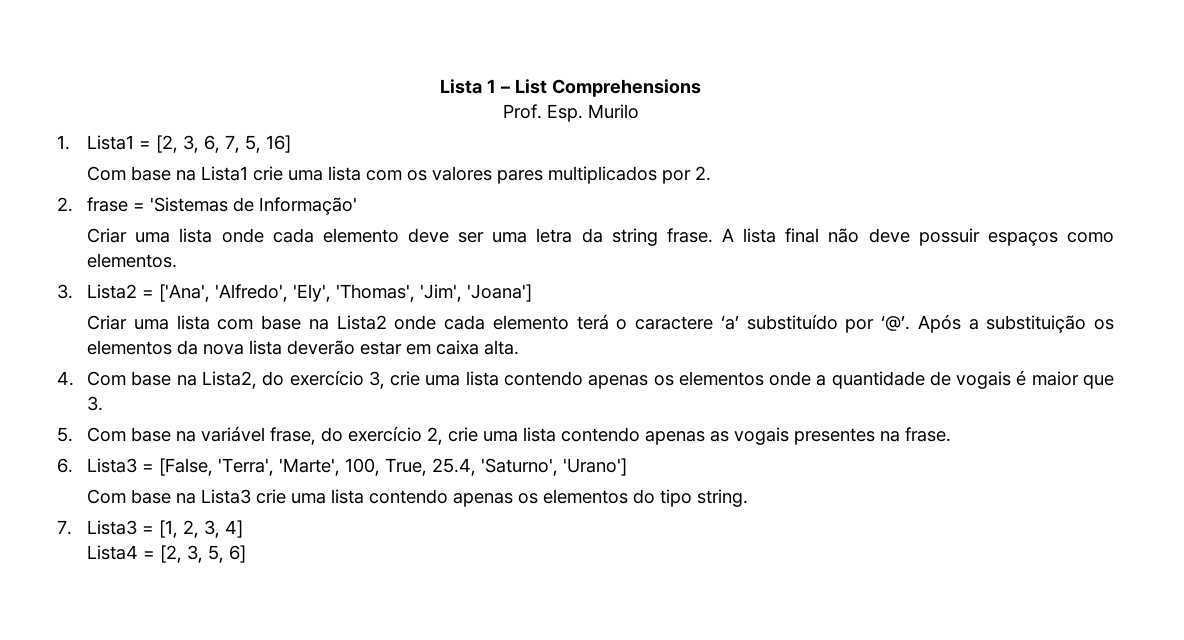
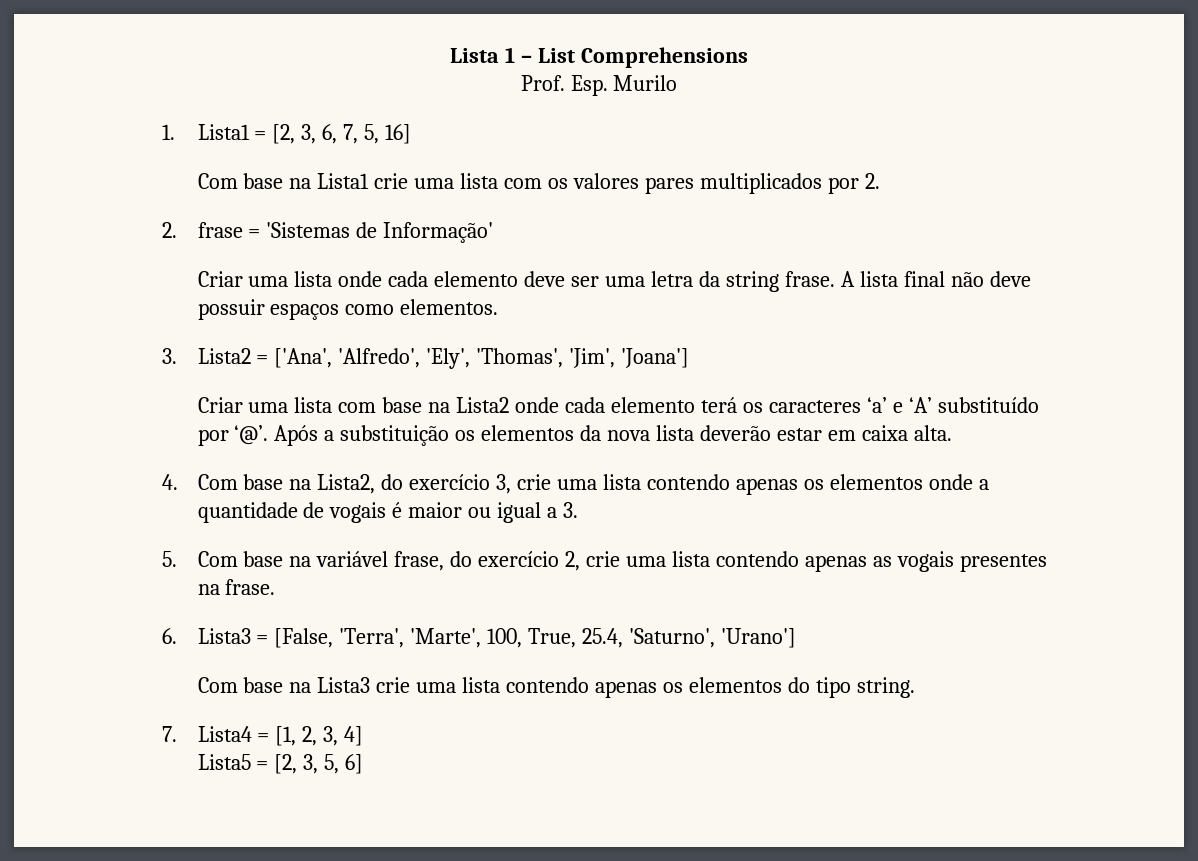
[616,315,739,330] o caractere ‘a’ -> [742,397,932,413] os caracteres ‘a’ e ‘A’
[1083,375,1115,389] que -> [468,502,558,523] ou igual a
[87,520,138,535] Lista3 -> [197,726,252,742] Lista4
[87,545,139,560] Lista4 -> [197,754,251,770] Lista5

